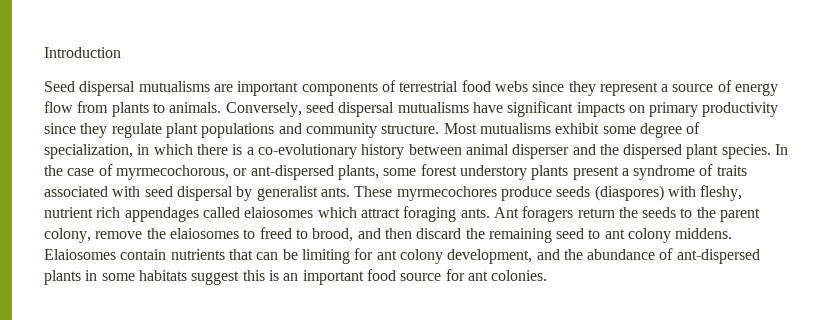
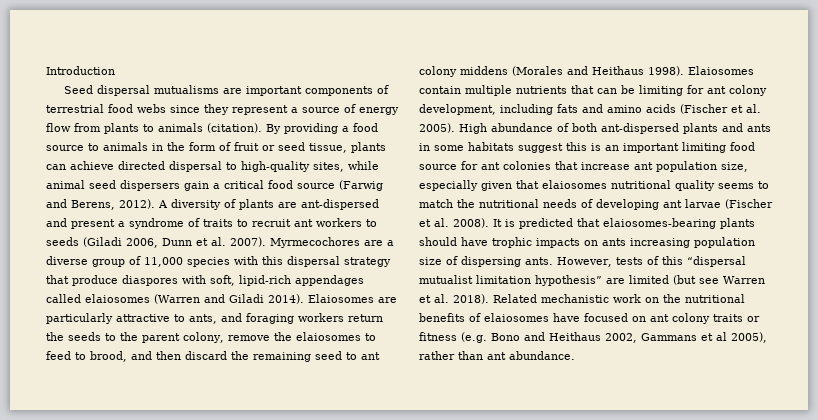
[169,101,779,117] [44,122,701,138] [44,144,789,159] [44,164,569,180] animals. Conversely, seed dispersal mutualisms have significant impacts on primary productivity since they regulate plant populations and community structure. Most mutualisms exhibit some degree of specialization, in which there is a co-evolutionary history between animal disperser and the dispersed plant species. In the case of myrmecochorous, or ant-dispersed plants, some forest understory plants -> [158,123,378,134] [46,142,386,153] [46,161,379,172] [46,180,383,191] [46,199,379,210] [46,218,67,227] animals (citation). By providing a food source to animals in the form of fruit or seed tissue, plants can achieve directed dispersal to high-quality sites, while animal seed dispersers gain a critical food source (Farwig and Berens, 2012). A diversity of plants are ant-dispersed and
[44,185,743,201] [44,206,574,222] associated with seed dispersal by generalist ants. These myrmecochores produce seeds (diaspores) with fleshy, nutrient rich appendages called elaiosomes which attract foraging ants. Ant foragers -> [237,218,377,227] [46,237,394,248] [46,256,391,267] [46,275,364,286] [46,294,397,304] [46,313,344,324] to recruit ant workers to seeds (Giladi 2006, Dunn et al. 2007). Myrmecochores are a diverse group of 11,000 species with this dispersal strategy that produce diaspores with soft, lipid-rich appendages called elaiosomes (Warren and Giladi 2014). Elaiosomes are particularly attractive to ants, and foraging workers
[259,227,292,239] freed -> [46,351,71,360] feed
[675,228,733,239] middens. -> [460,66,684,76] middens (Morales and Heithaus 1998).
(167, 254) none -> [465,85,512,96] multiple
[536,249,583,260] and the -> [500,104,761,115] [419,123,487,134] including fats and amino acids (Fischer et al. 2005). High
(674, 254) none -> [572,123,597,132] both
(81, 277) none -> [722,123,771,132] and ants
(364, 277) none -> [682,142,726,153] limiting
[491,270,548,281] colonies. -> [503,161,748,172] [419,180,769,191] [419,199,773,210] [419,218,755,229] [419,237,755,248] [419,256,746,267] [419,275,765,286] [419,294,745,304] [419,313,760,324] [419,332,767,343] [419,351,575,360] colonies that increase ant population size, especially given that elaiosomes nutritional quality seems to match the nutritional needs of developing ant larvae (Fischer et al. 2008). It is predicted that elaiosomes-bearing plants should have trophic impacts on ants increasing population size of dispersing ants. However, tests of this “dispersal mutualist limitation hypothesis” are limited (but see Warren et al. 2018). Related mechanistic work on the nutritional benefits of elaiosomes have focused on ant colony traits or fitness (e.g. Bono and Heithaus 2002, Gammans et al 2005), rather than ant abundance.

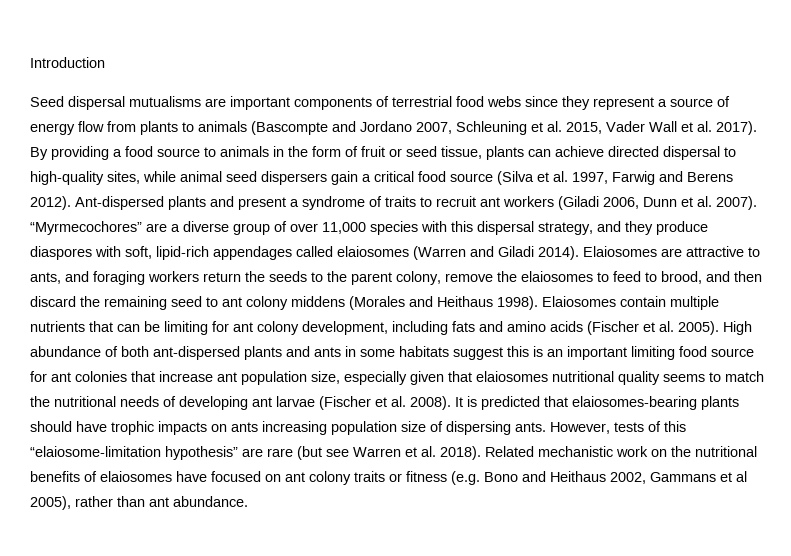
[207,123,262,133] (citation). -> [251,121,757,135] (Bascompte and Jordano 2007, Schleuning et al. 2015, Vader Wall et al. 2017).
[339,180,383,191] [46,199,379,210] (Farwig and Berens, 2012). A diversity of plants are ant-dispersed -> [497,171,733,185] [30,196,206,210] (Silva et al. 1997, Farwig and Berens 2012). Ant-dispersed plants
[366,219,377,227] [46,237,79,246] to seeds -> (554, 201) none
[270,237,360,248] Myrmecochores -> [30,221,142,235] “Myrmecochores”
(141, 260) none -> [290,223,318,232] over
[344,257,391,267] [46,275,69,284] strategy that -> [538,221,653,235] strategy, and they
[46,313,113,324] particularly -> (682, 252) none
[686,256,746,267] [419,275,531,284] “dispersal mutualist limitation -> [30,446,161,457] “elaiosome-limitation
[629,275,669,284] limited -> [267,448,293,457] rare

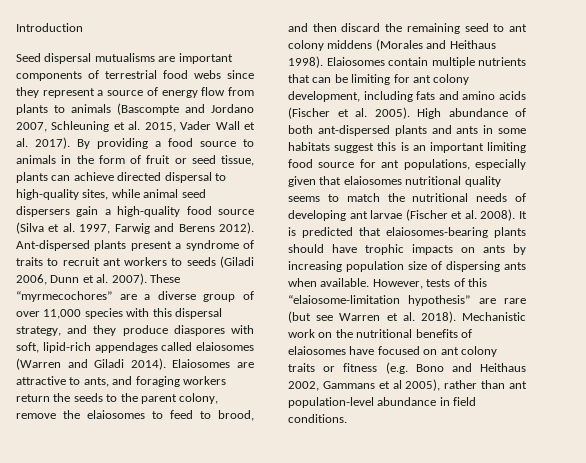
[374,171,414,182] critical -> [117,206,181,217] high-quality
[210,196,234,207] and -> (127, 245) none
(554, 201) none -> [171,257,216,266] to seeds
[30,221,142,235] “Myrmecochores” -> [149,274,180,283] [16,291,112,302] These “myrmecochores”
[75,371,340,385] colonies that increase ant population size, -> [403,159,470,170] populations,
(258, 427) none -> [513,244,526,255] by
[515,422,546,432] ants. -> [504,262,526,270] [288,278,370,287] ants when available.
[485,446,613,457] Related mechanistic -> [462,312,526,321] Mechanistic
[173,496,248,507] abundance. -> [288,397,477,408] [288,414,347,423] population-level abundance in field conditions.

